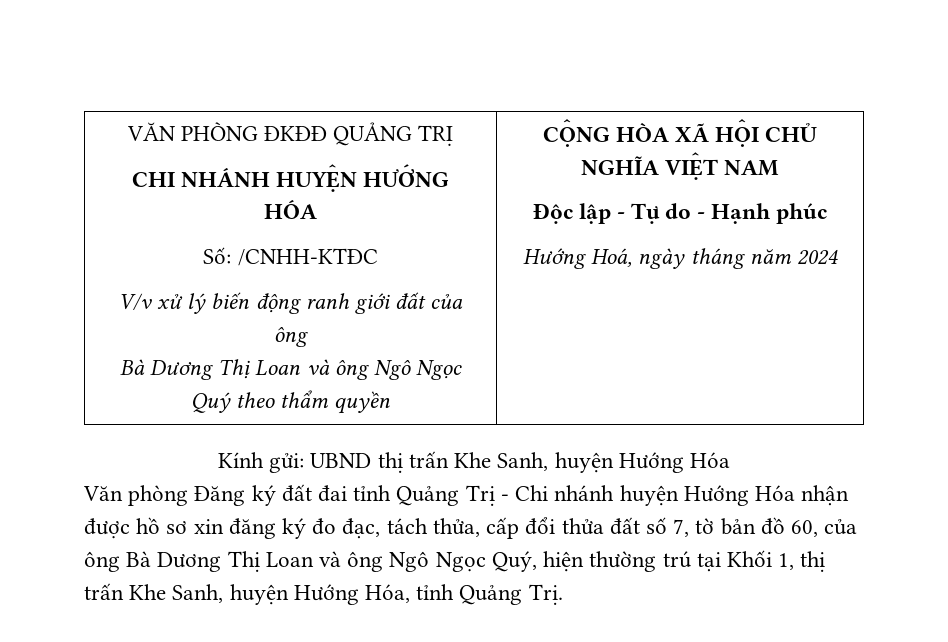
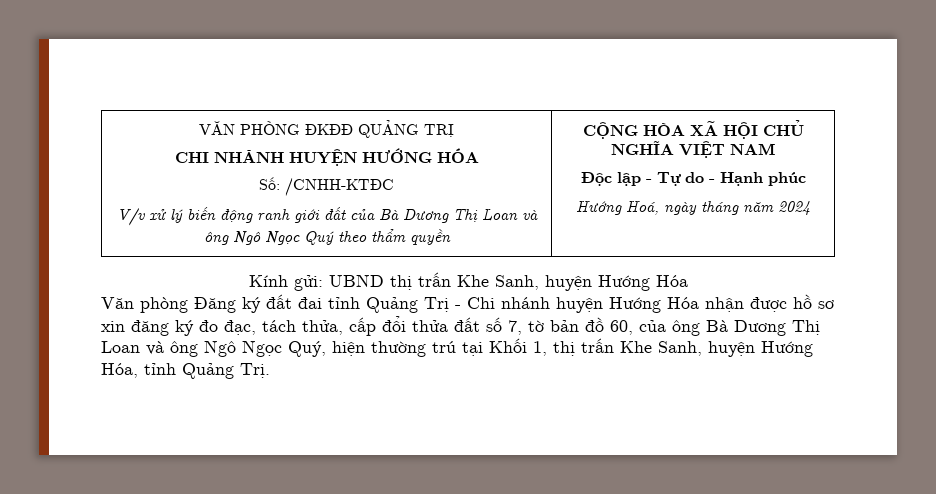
[274,327,308,347] ông // -> (375, 214) none

